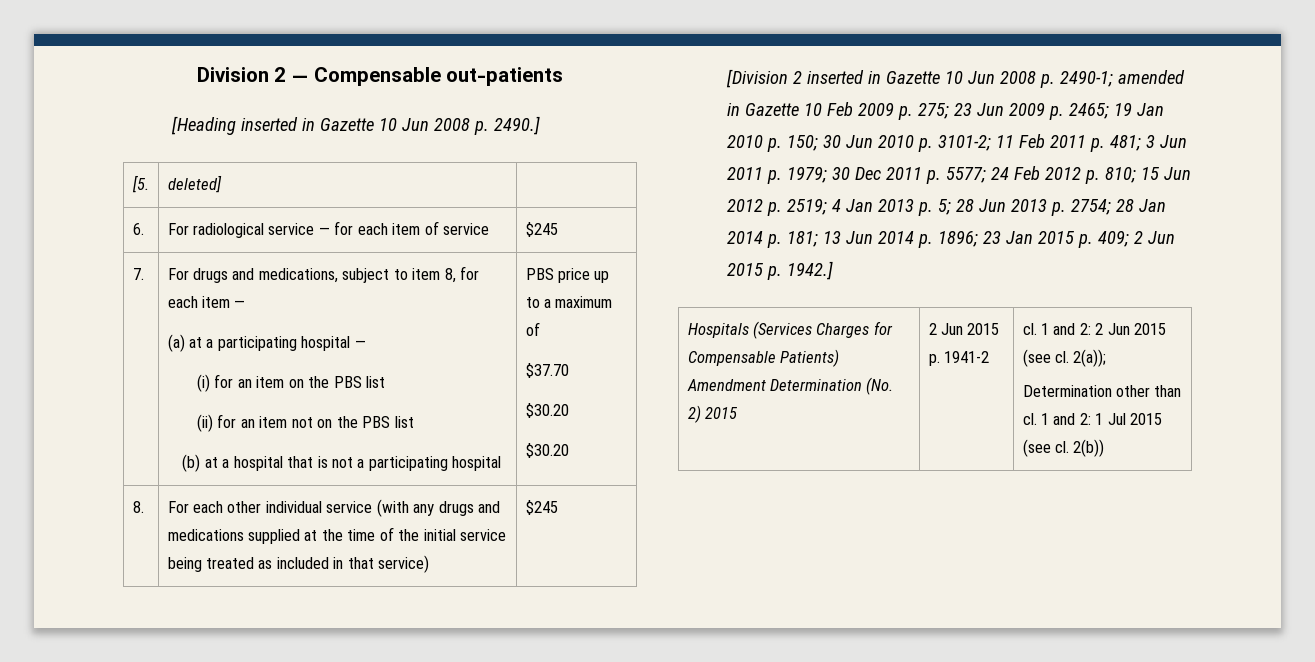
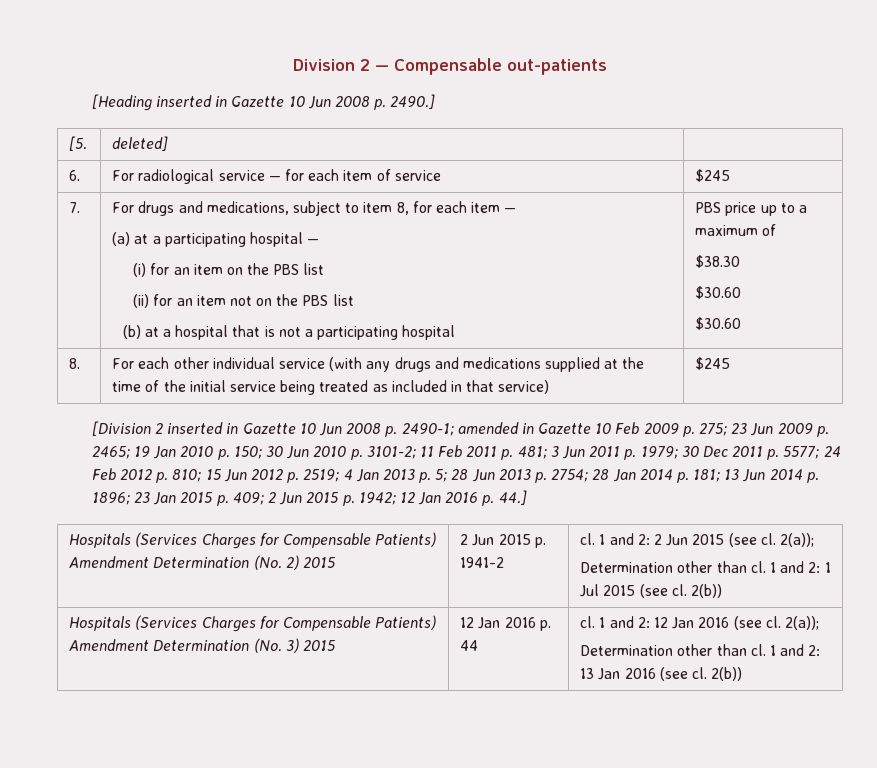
[525,363,569,378] [525,403,569,418] [525,443,569,458] $37.70 // $30.20 // $30.20 -> [695,255,741,268] [695,286,742,299] [695,317,742,330] $38.30 // $30.60 // $30.60
[787,261,834,280] 1942.] -> [358,490,527,506] 1942; 12 Jan 2016 p. 44.]
(1105, 448) none -> [69,615,437,632] [69,638,336,653] [460,617,551,631] [460,640,479,651] [580,616,819,630] [580,644,821,656] [580,667,743,681] // Hospitals (Services Charges for Compensable Patients) Amendment Determination (No. 3) 2015 | 12 Jan 2016 p. 44 | cl. 1 and 2: 12 Jan 2016 (see cl. 2(a)); // Determination other than cl. 1 and 2: 13 Jan 2016 (see cl. 2(b))

